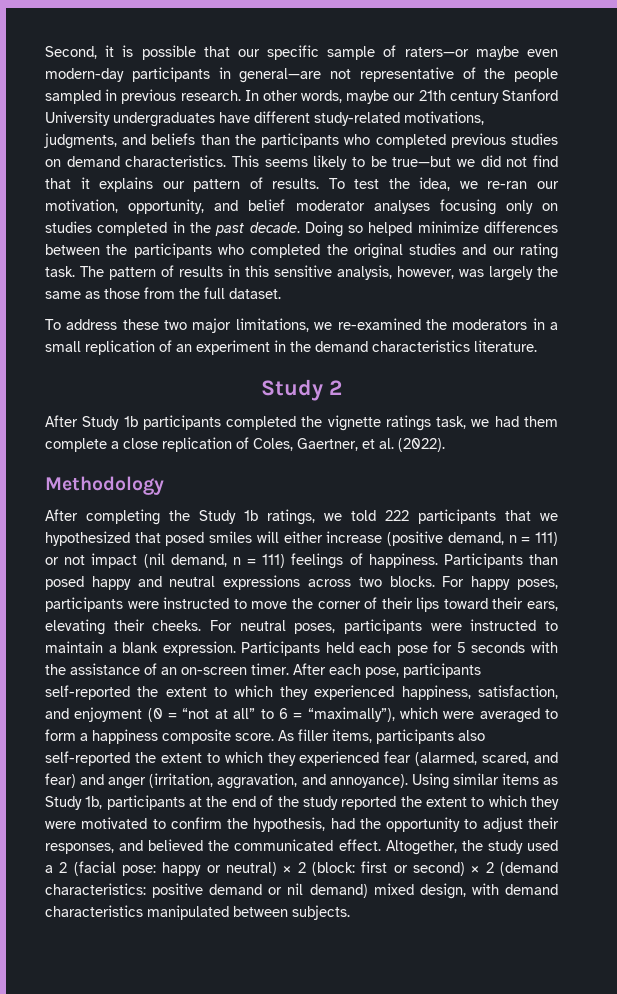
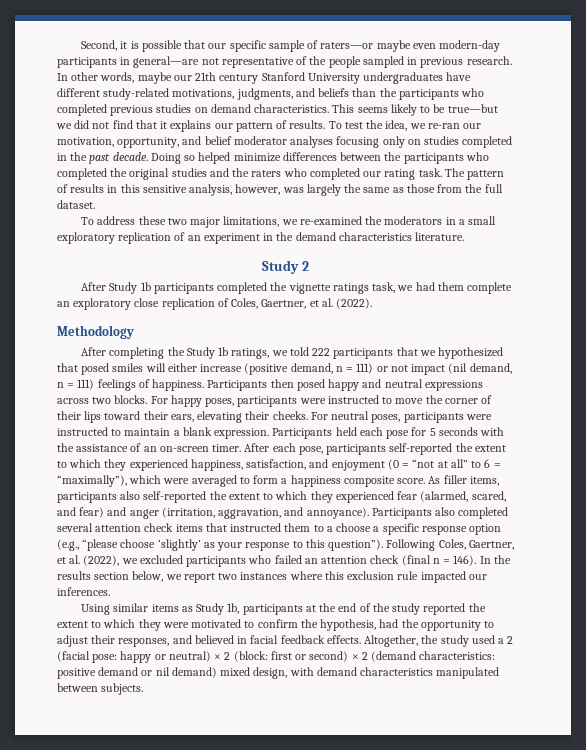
(487, 249) none -> [232,168,360,180] the raters who completed
(81, 346) none -> [57,232,115,244] exploratory
[111,441,119,449] a -> [57,298,132,310] an exploratory
[529,554,558,565] than -> [270,379,294,388] then
(408, 781) none -> [371,507,509,519] [57,523,502,535] [57,539,514,551] [57,555,511,567] [57,571,487,583] [57,587,110,596] Participants also completed several attention check items that instructed them to a choose a specific response option (e.g., “please choose ‘slightly’ as your response to this question”). Following Coles, Gaertner, et al. (2022), we excluded participants who failed an attention check (final n = 146). In the results section below, we report two instances where this exclusion rule impacted our inferences. //
[208,839,381,851] the communicated effect. -> [237,635,361,644] in facial feedback effects.

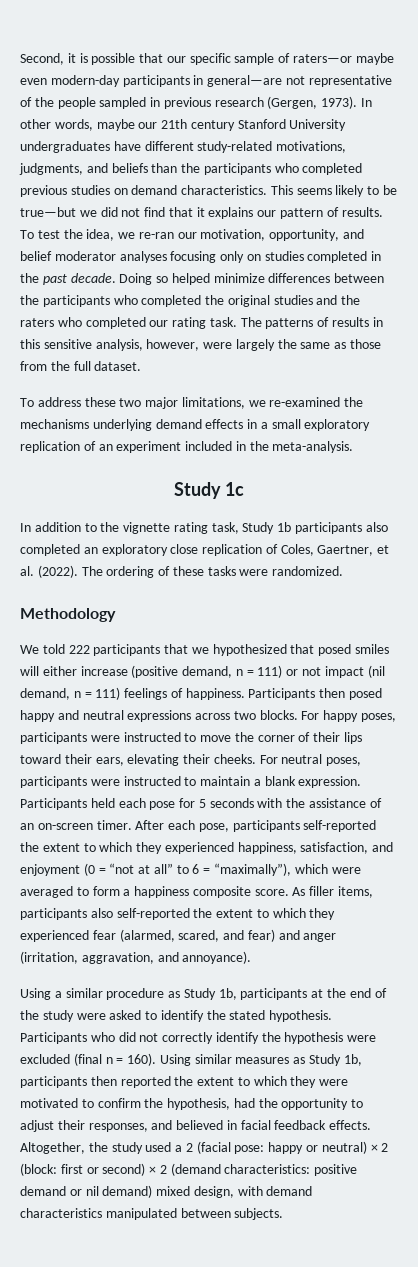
[466,56,512,65] research. -> [214,96,358,109] research (Gergen, 1973).
[467,170,505,180] pattern -> [265,318,314,329] patterns
[282,187,304,193] was -> [203,342,233,349] were
[384,216,443,225] moderators -> [20,419,244,431] mechanisms underlying demand effects
[263,232,465,241] [262,260,309,274] [81,282,513,294] in the demand characteristics literature. // Study 2 // After Study 1b participants completed the vignette ratings task, we had them complete -> [185,441,354,453] [173,482,245,499] [20,522,388,534] [20,544,80,556] included in the meta-analysis. // Study 1c // In addition to the vignette rating task, Study 1b participants also completed
[57,325,134,339] [81,347,288,359] // Methodology // After completing the Study 1b ratings, we -> [81,566,344,578] [20,608,116,622] [20,645,39,654] The ordering of these tasks were randomized. // Methodology // We
[371,507,509,519] [57,523,502,535] [57,539,514,551] [57,555,511,567] [57,571,487,583] [57,587,110,596] [81,603,179,615] Participants also completed several attention check items that instructed them to a choose a specific response option (e.g., “please choose ‘slightly’ as your response to this question”). Following Coles, Gaertner, et al. (2022), we excluded participants who failed an attention check (final n = 146). In the results section below, we report two instances where this exclusion rule impacted our inferences. // Using similar items -> [20,988,165,1000] // Using a similar procedure
(421, 609) none -> [76,1010,333,1022] [20,1032,377,1044] [20,1053,362,1066] [20,1076,117,1088] were asked to identify the stated hypothesis. Participants who did not correctly identify the hypothesis were excluded (final n = 160). Using similar measures as Study 1b, participants then

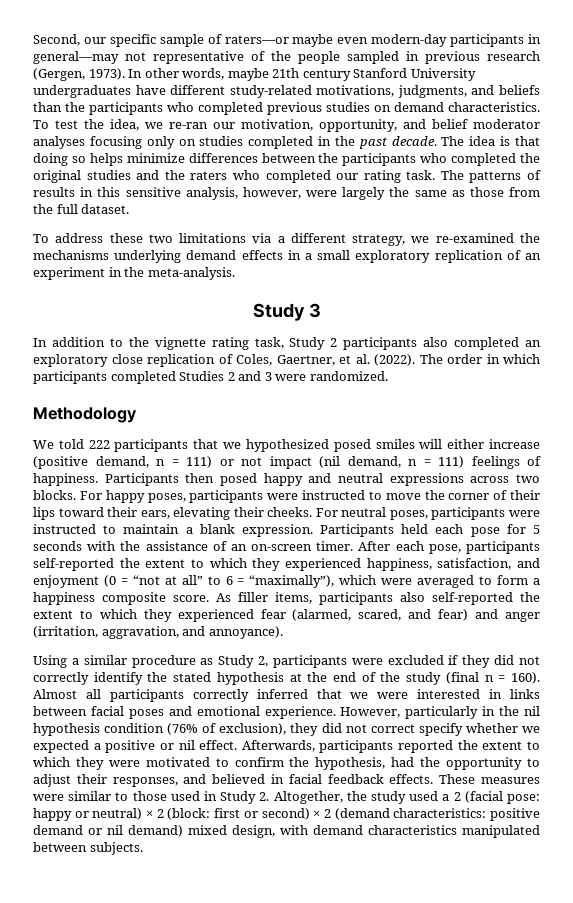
[67,53,164,65] it is possible that -> (80, 40) none
[207,75,283,87] general—are -> [33,51,119,64] general—may
[138,122,158,129] our -> (269, 74) none
[270,185,398,197] [20,207,383,219] This seems likely to be true—but we did not find that it explains our pattern of results. -> (540, 107) none
[119,273,210,285] Doing so helped -> [441,136,541,146] [33,153,123,166] The idea is that doing so helps
[145,397,245,409] major limitations, -> [179,233,406,246] limitations via a different strategy,
[185,441,233,451] included -> (105, 273) none
[225,482,245,496] 1c -> [308,303,321,318] 3
[277,522,292,532] 1b -> [330,338,338,347] 2
[106,566,236,578] ordering of these tasks -> [447,354,540,364] [33,371,272,384] order in which participants completed Studies 2 and 3
[290,644,315,654] that -> (329, 445) none
[218,988,308,1000] 1b, participants -> [258,655,541,668] [33,672,284,685] 2, participants were excluded if they did not correctly identify the stated hypothesis
[76,1010,333,1022] [20,1032,377,1044] [20,1053,362,1066] [20,1076,117,1088] were asked to identify the stated hypothesis. Participants who did not correctly identify the hypothesis were excluded (final n = 160). Using similar measures as Study 1b, participants then -> [445,672,541,684] [33,689,540,702] [33,706,540,719] [33,723,540,736] [33,740,394,753] (final n = 160). Almost all participants correctly inferred that we were interested in links between facial poses and emotional experience. However, particularly in the nil hypothesis condition (76% of exclusion), they did not correct specify whether we expected a positive or nil effect. Afterwards, participants
(372, 1125) none -> [439,774,541,784] [33,791,270,804] These measures were similar to those used in Study 2.

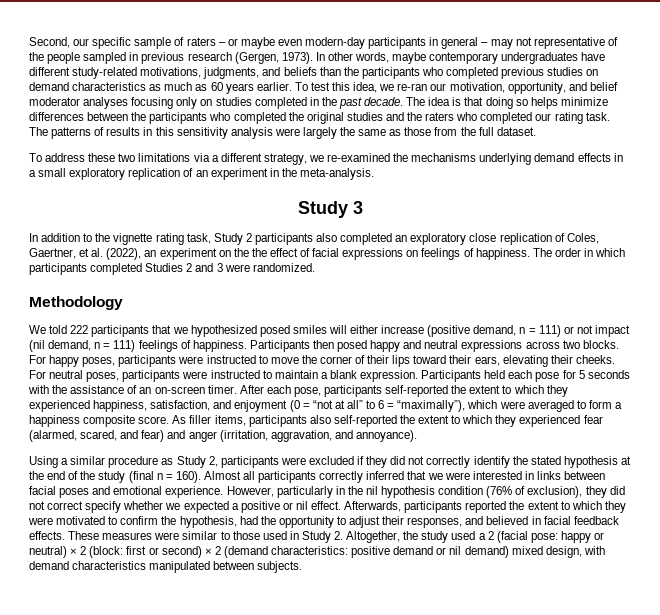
[224,35,289,44] raters—or -> [186,37,238,46] raters – or
[33,51,119,64] general—may -> [441,37,513,49] general – may
[272,68,476,81] 21th century Stanford University -> [429,52,499,64] contemporary
[448,102,540,112] characteristics. -> [72,82,292,94] characteristics as much as 60 years earlier.
[84,119,104,129] the -> [332,82,351,91] this
[125,187,301,200] sensitive analysis, however, -> [176,127,273,139] sensitivity analysis
[374,354,415,366] (2022). -> [106,248,530,260] (2022), an experiment on the the effect of facial expressions on feelings of happiness.

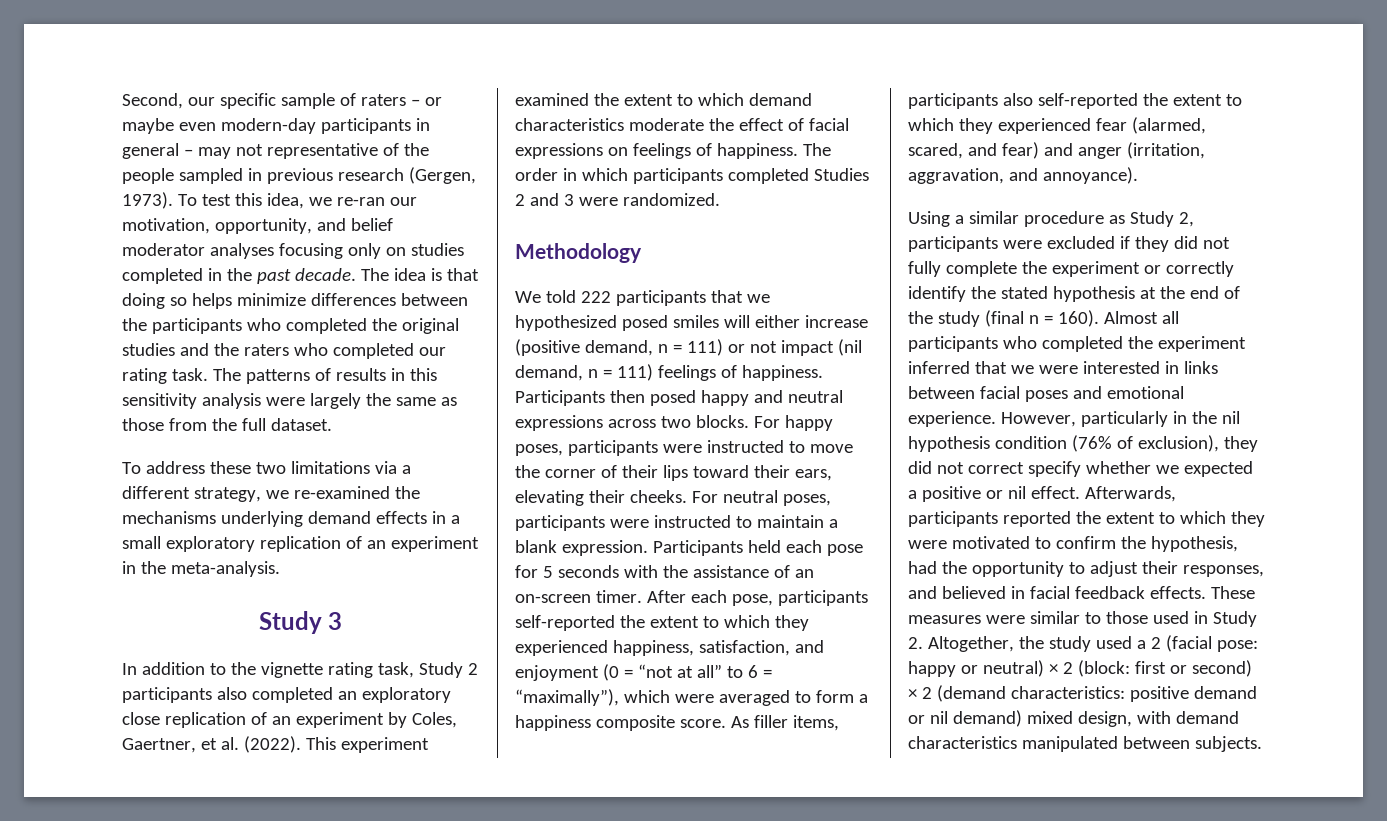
[315,52,606,64] [29,67,599,79] [29,82,292,94] In other words, maybe contemporary undergraduates have different study-related motivations, judgments, and beliefs than the participants who completed previous studies on demand characteristics as much as 60 years earlier. -> (173, 200) none
(565, 237) none -> [271,712,407,728] an experiment by
[106,248,249,260] (2022), an experiment on the -> [243,736,429,753] [515,93,812,106] [515,118,704,131] (2022). This experiment examined the extent to which demand characteristics moderate
(425, 460) none -> [908,261,1161,277] fully complete the experiment or
[319,471,364,483] correctly -> [1002,336,1246,352] who completed the experiment

